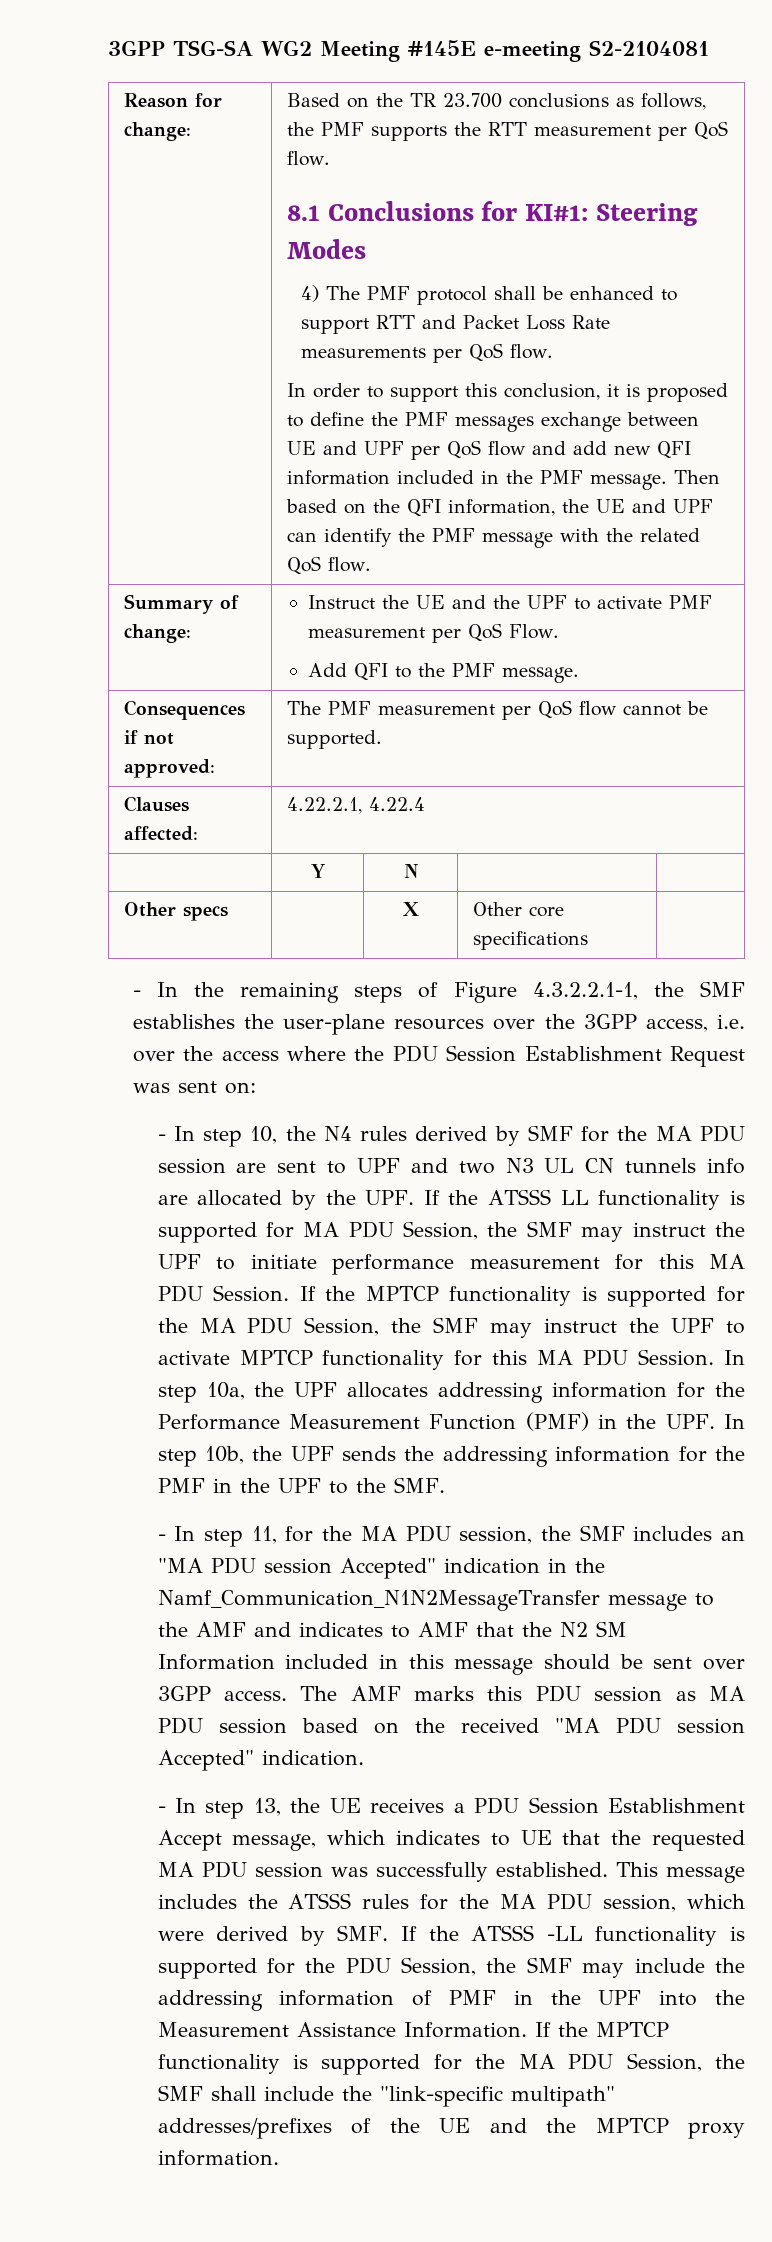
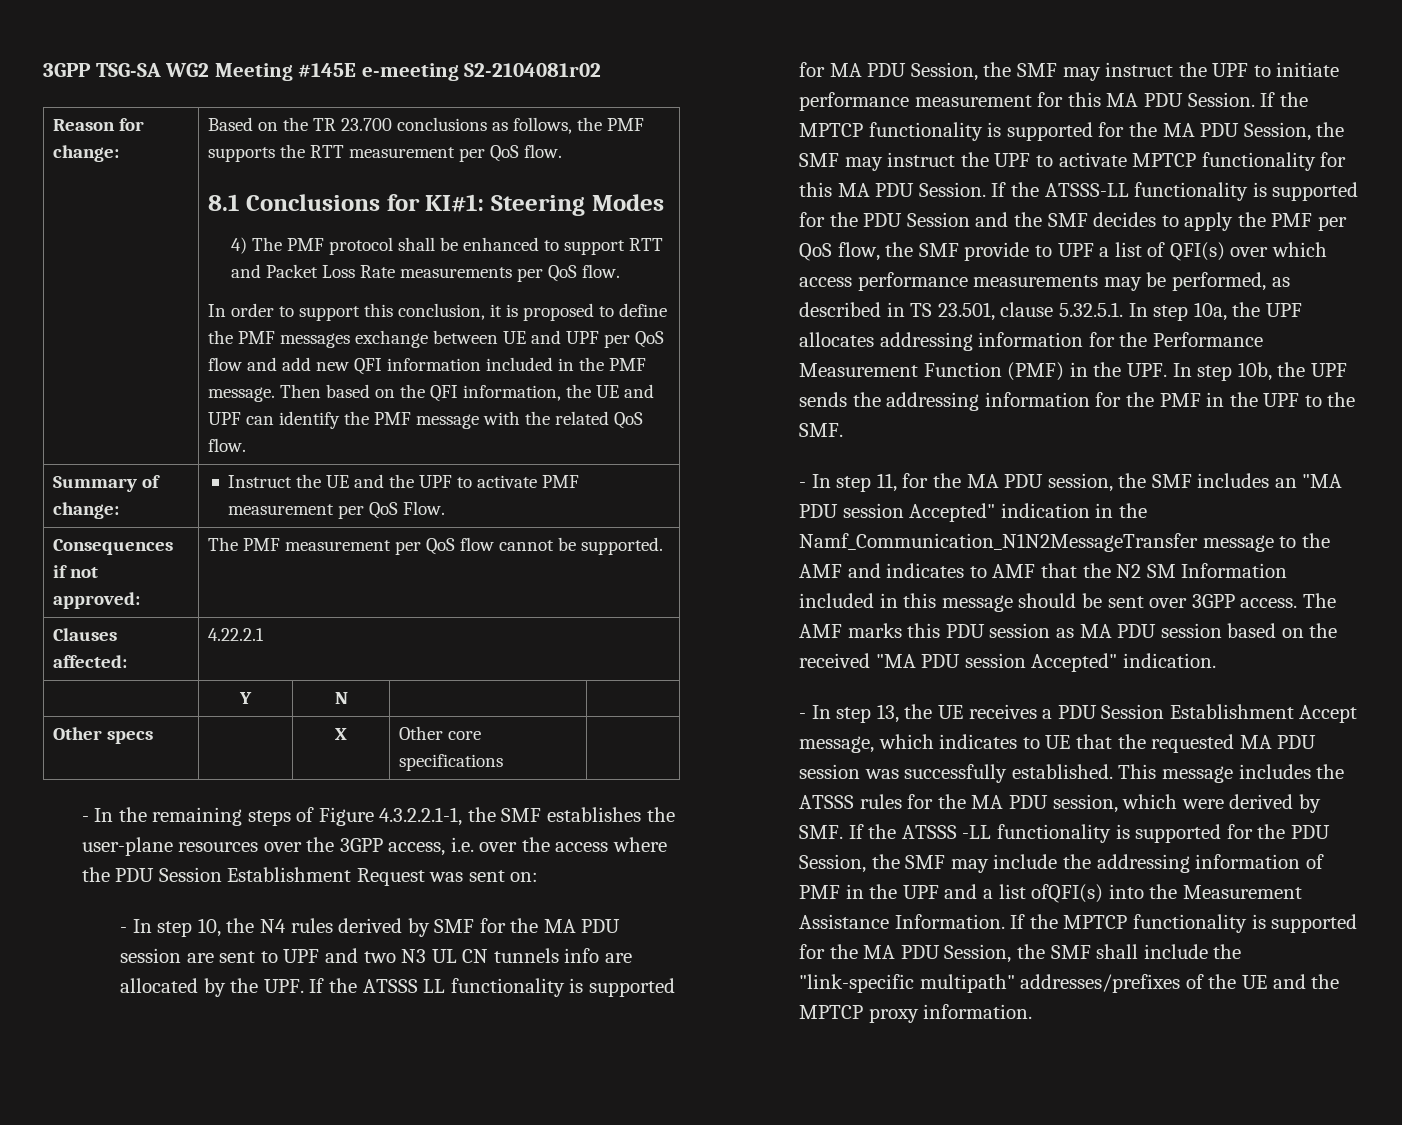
[589,40,709,56] S2-2104081 -> [464,63,602,77] S2-2104081r02
[308,663,580,683] // Add QFI to the PMF message. -> (446, 508) none
[286,797,425,814] 4.22.2.1, 4.22.4 -> [208,628,265,641] 4.22.2.1
(715, 1357) none -> [991,182,1359,201] [799,212,1347,231] [799,242,1327,261] [799,272,1290,291] [799,302,1123,321] If the ATSSS-LL functionality is supported for the PDU Session and the SMF decides to apply the PMF per QoS flow, the SMF provide to UPF a list of QFI(s) over which access performance measurements may be performed, as described in TS 23.501, clause 5.32.5.1.
(642, 1997) none -> [944,884,1104,903] and a list ofQFI(s)

